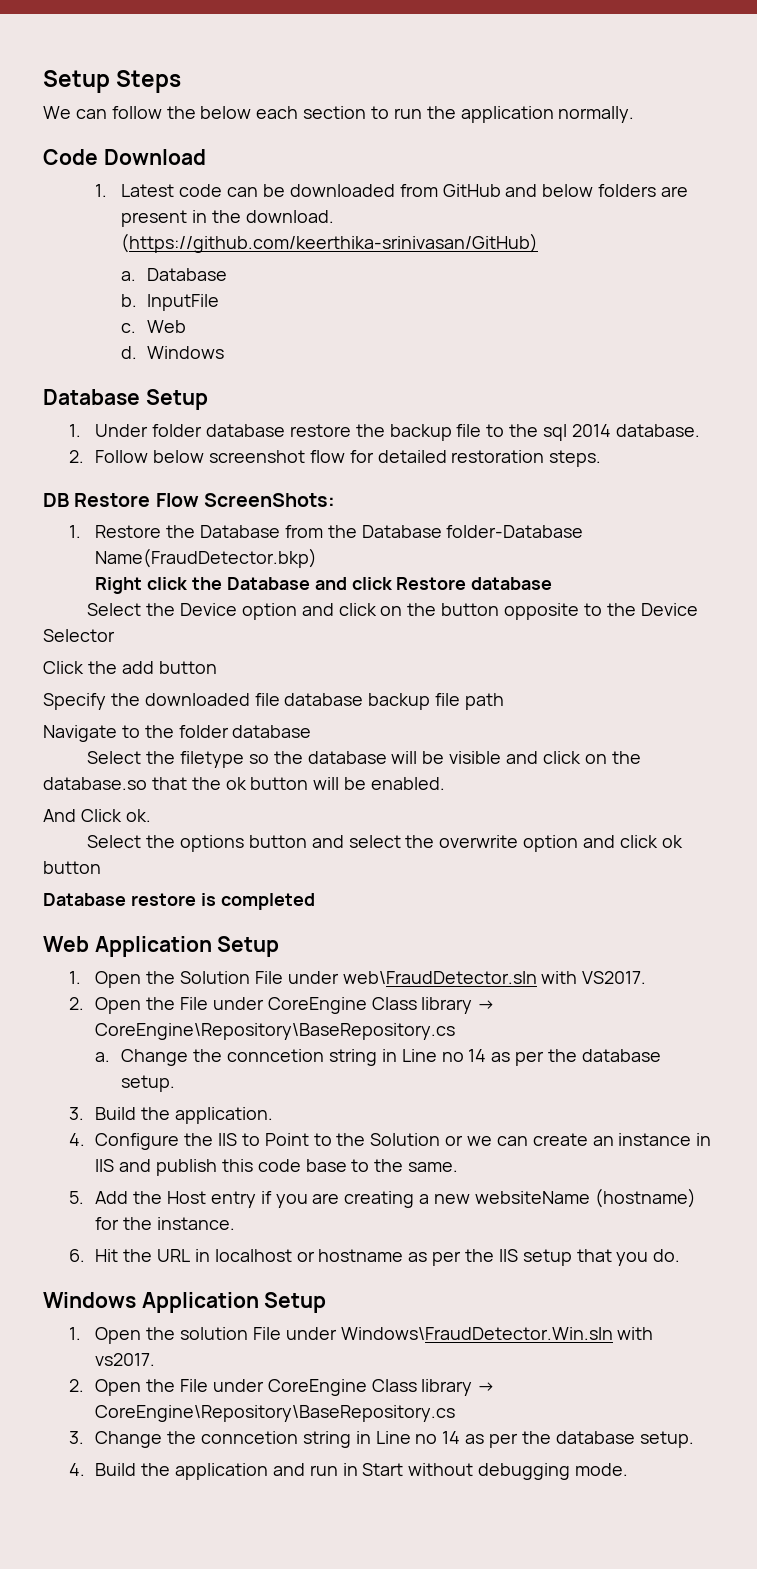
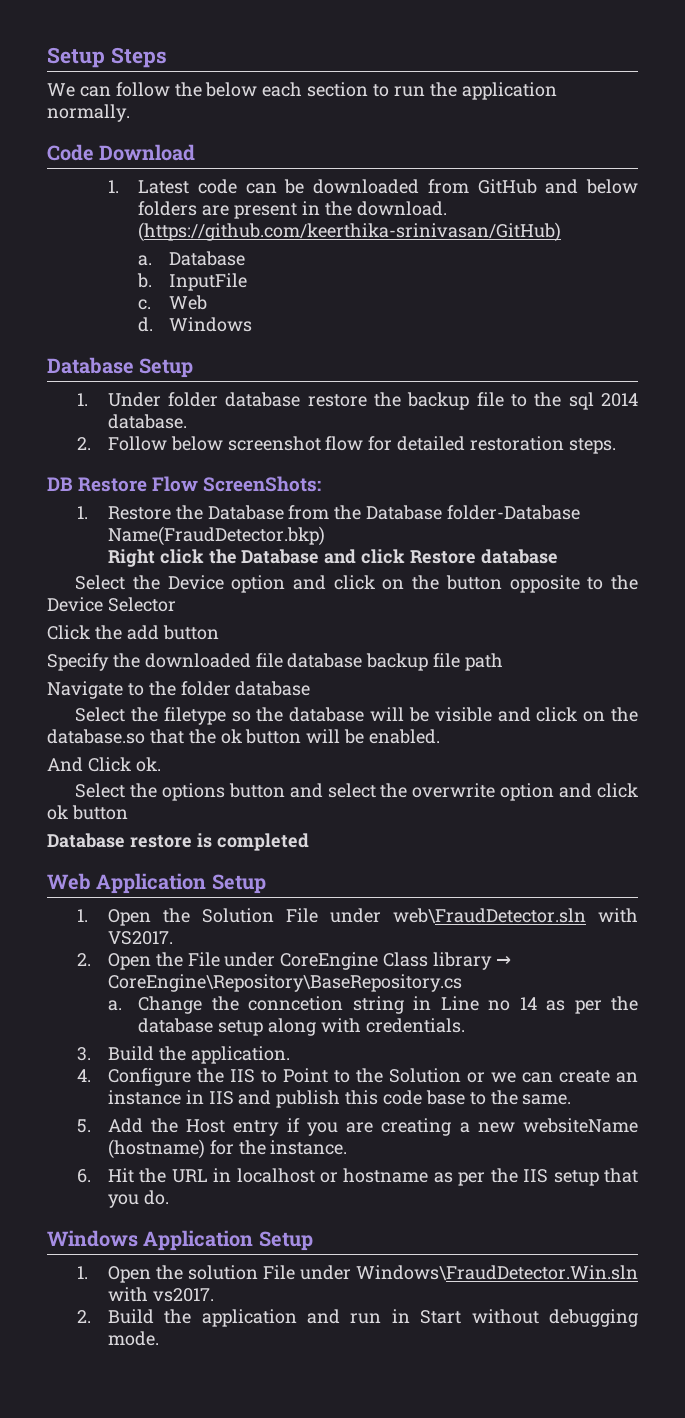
[121,1075,176,1092] setup. -> [218,1018,465,1036] setup along with credentials.
[95,1379,496,1396] [95,1405,456,1422] [69,1431,694,1448] [69,1463,86,1476] Open the File under CoreEngine Class library → CoreEngine\Repository\BaseRepository.cs // 3. Change the conncetion string in Line no 14 as per the database setup. // 4. -> (92, 1316) none

